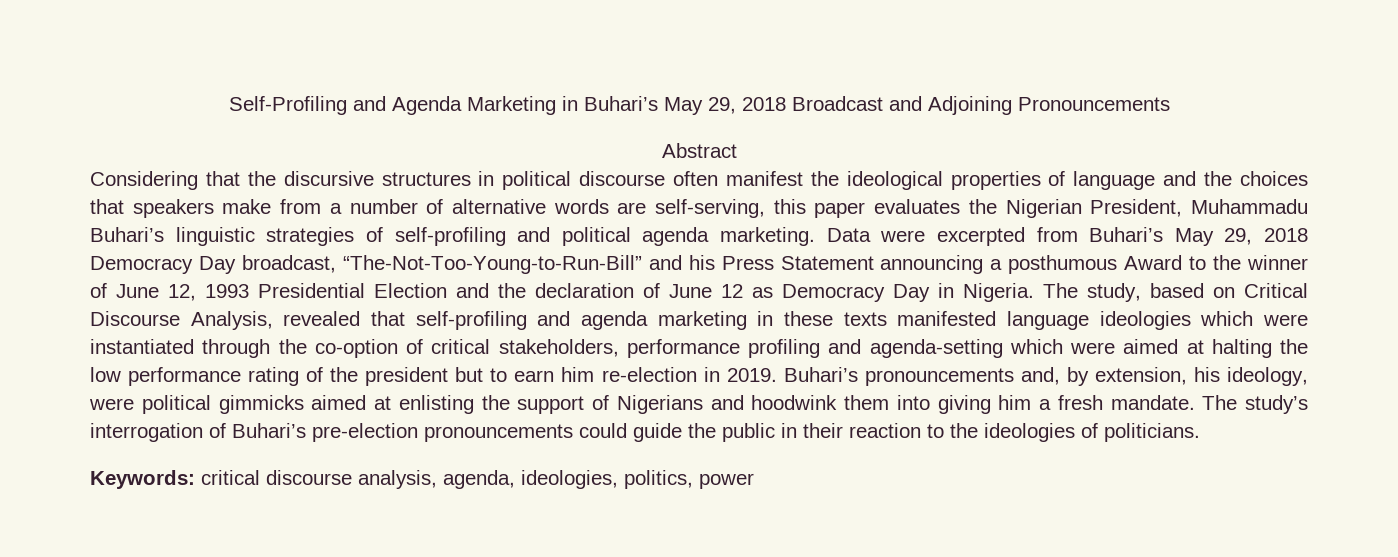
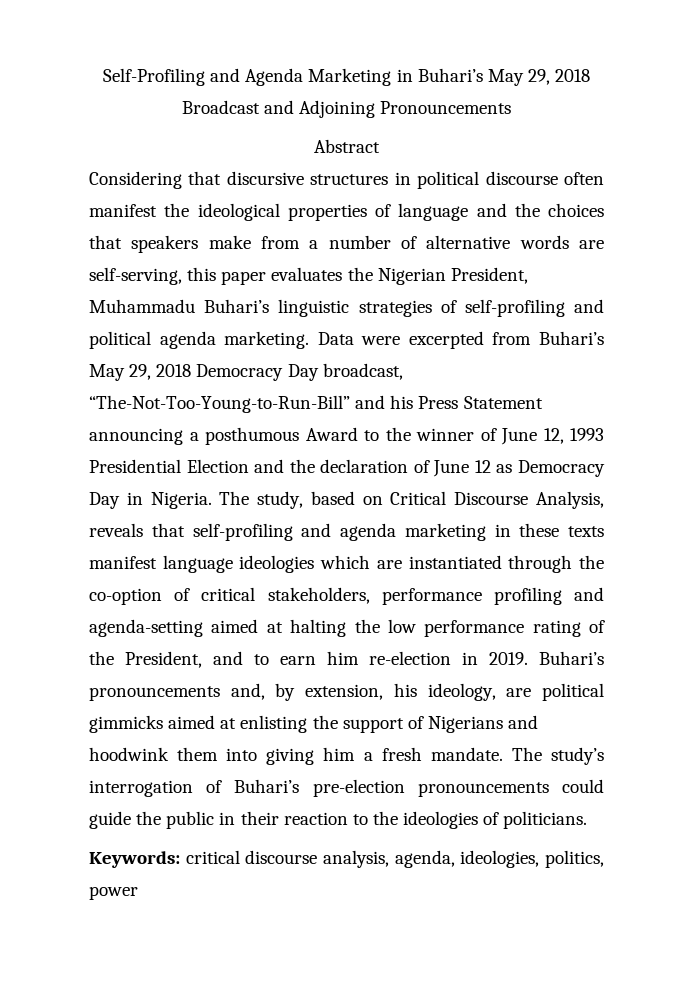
[247,171,276,186] the -> (222, 178) none
[283,311,361,326] revealed -> [89,523,143,537] reveals
[897,311,997,326] manifested -> [89,556,157,569] manifest
[1263,314,1308,326] were -> [376,560,402,569] are
[1009,339,1115,354] which were -> (203, 628) none
[365,367,484,386] president but -> [125,651,243,668] President, and
[89,398,134,410] were -> [506,688,532,697] are

